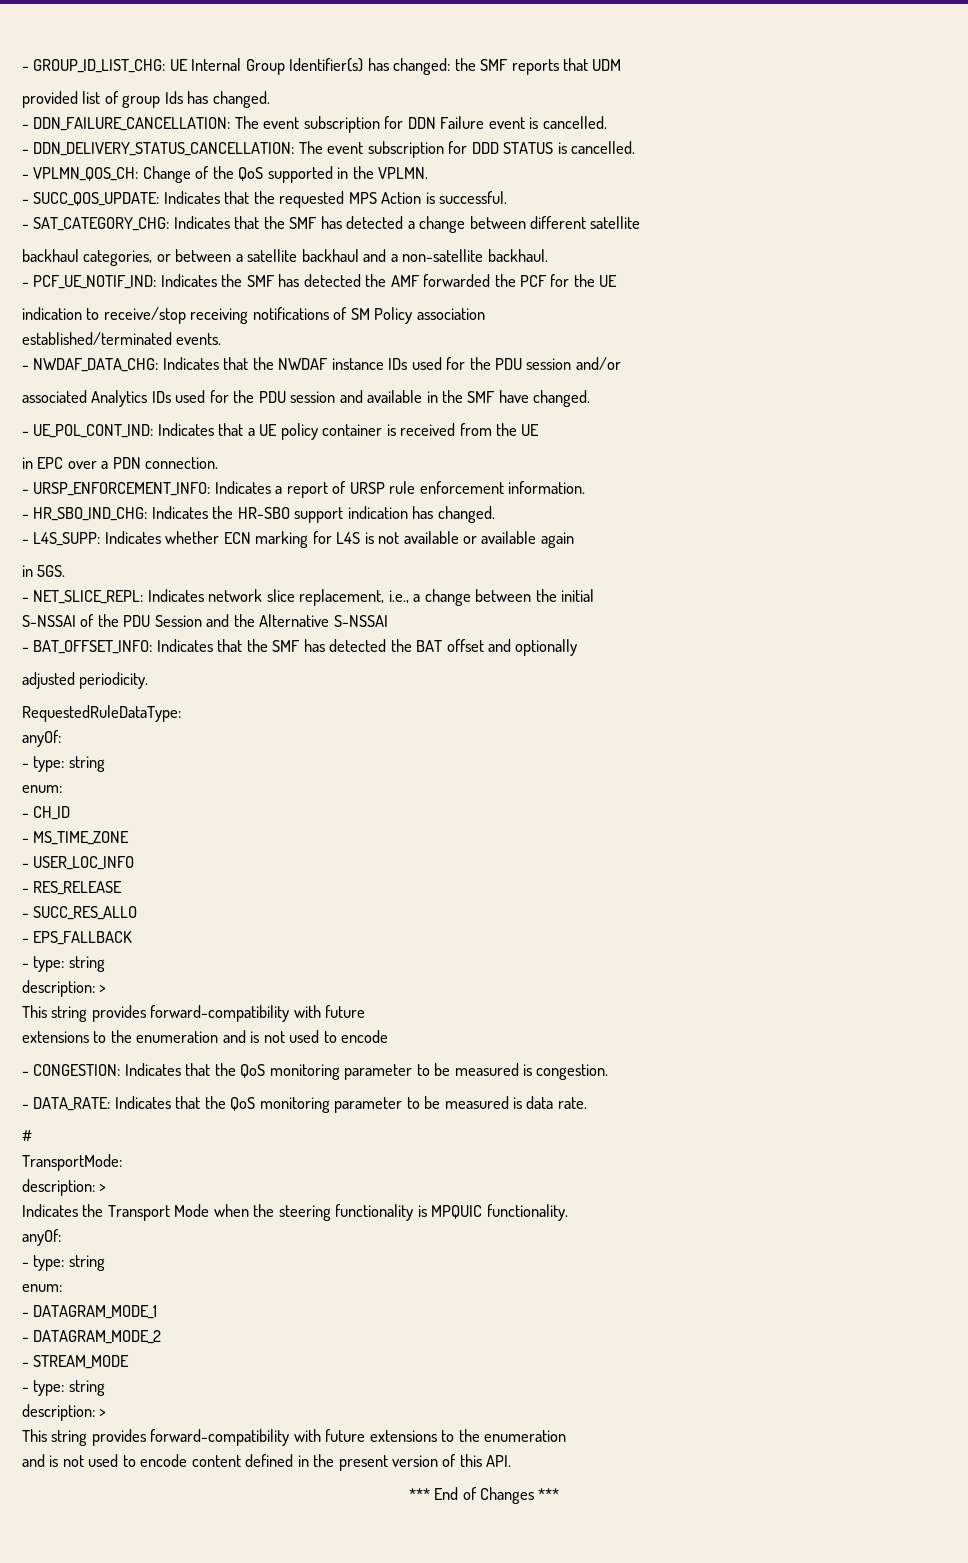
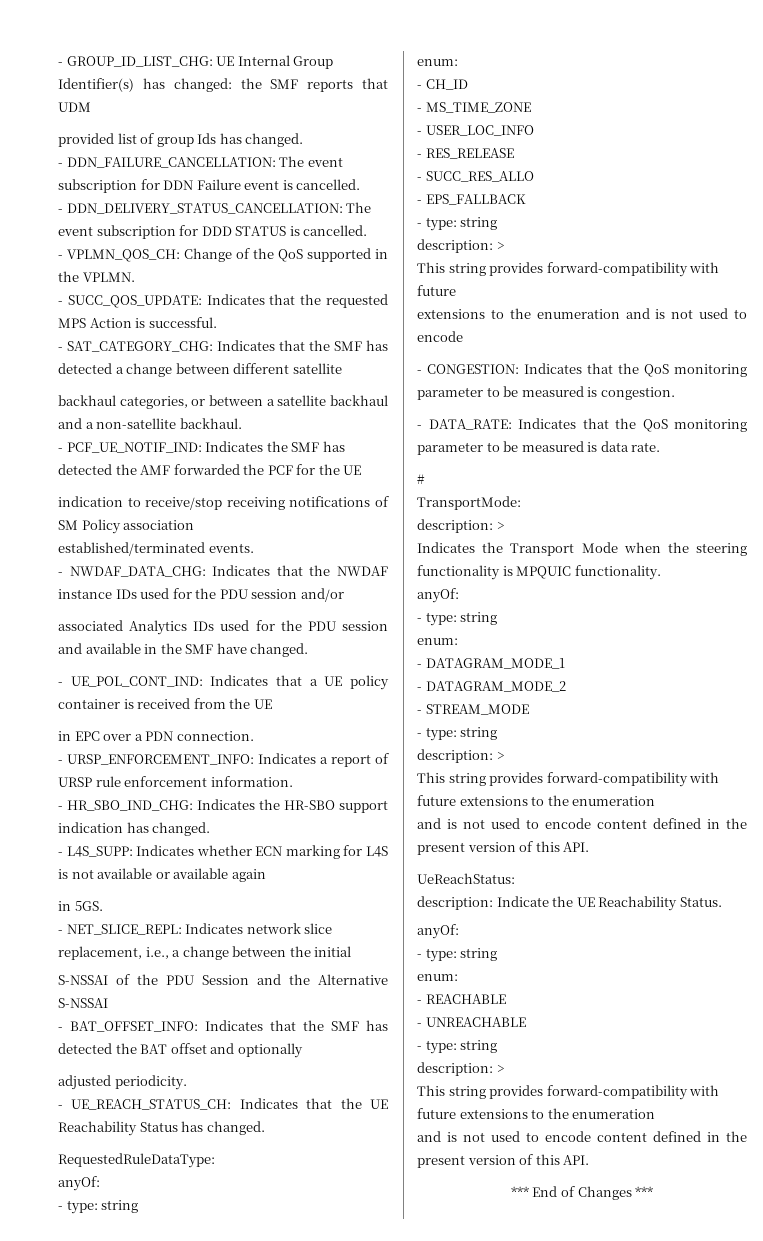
(149, 680) none -> [58,1098,388,1110] [58,1121,265,1136] // - UE_REACH_STATUS_CH: Indicates that the UE Reachability Status has changed.
(512, 1461) none -> [417,873,515,884] [417,896,722,911] [417,924,459,939] [417,948,498,962] [417,974,458,981] [417,994,506,1004] [417,1017,526,1027] [417,1040,498,1054] [417,1062,505,1076] [417,1085,720,1100] [417,1108,656,1119] [417,1131,747,1142] [417,1154,590,1168] // UeReachStatus: // description: Indicate the UE Reachability Status. // anyOf: // - type: string // enum: // - REACHABLE // - UNREACHABLE // - type: string // description: > // This string provides forward-compatibility with future extensions to the enumeration // and is not used to encode content defined in the present version of this API.

